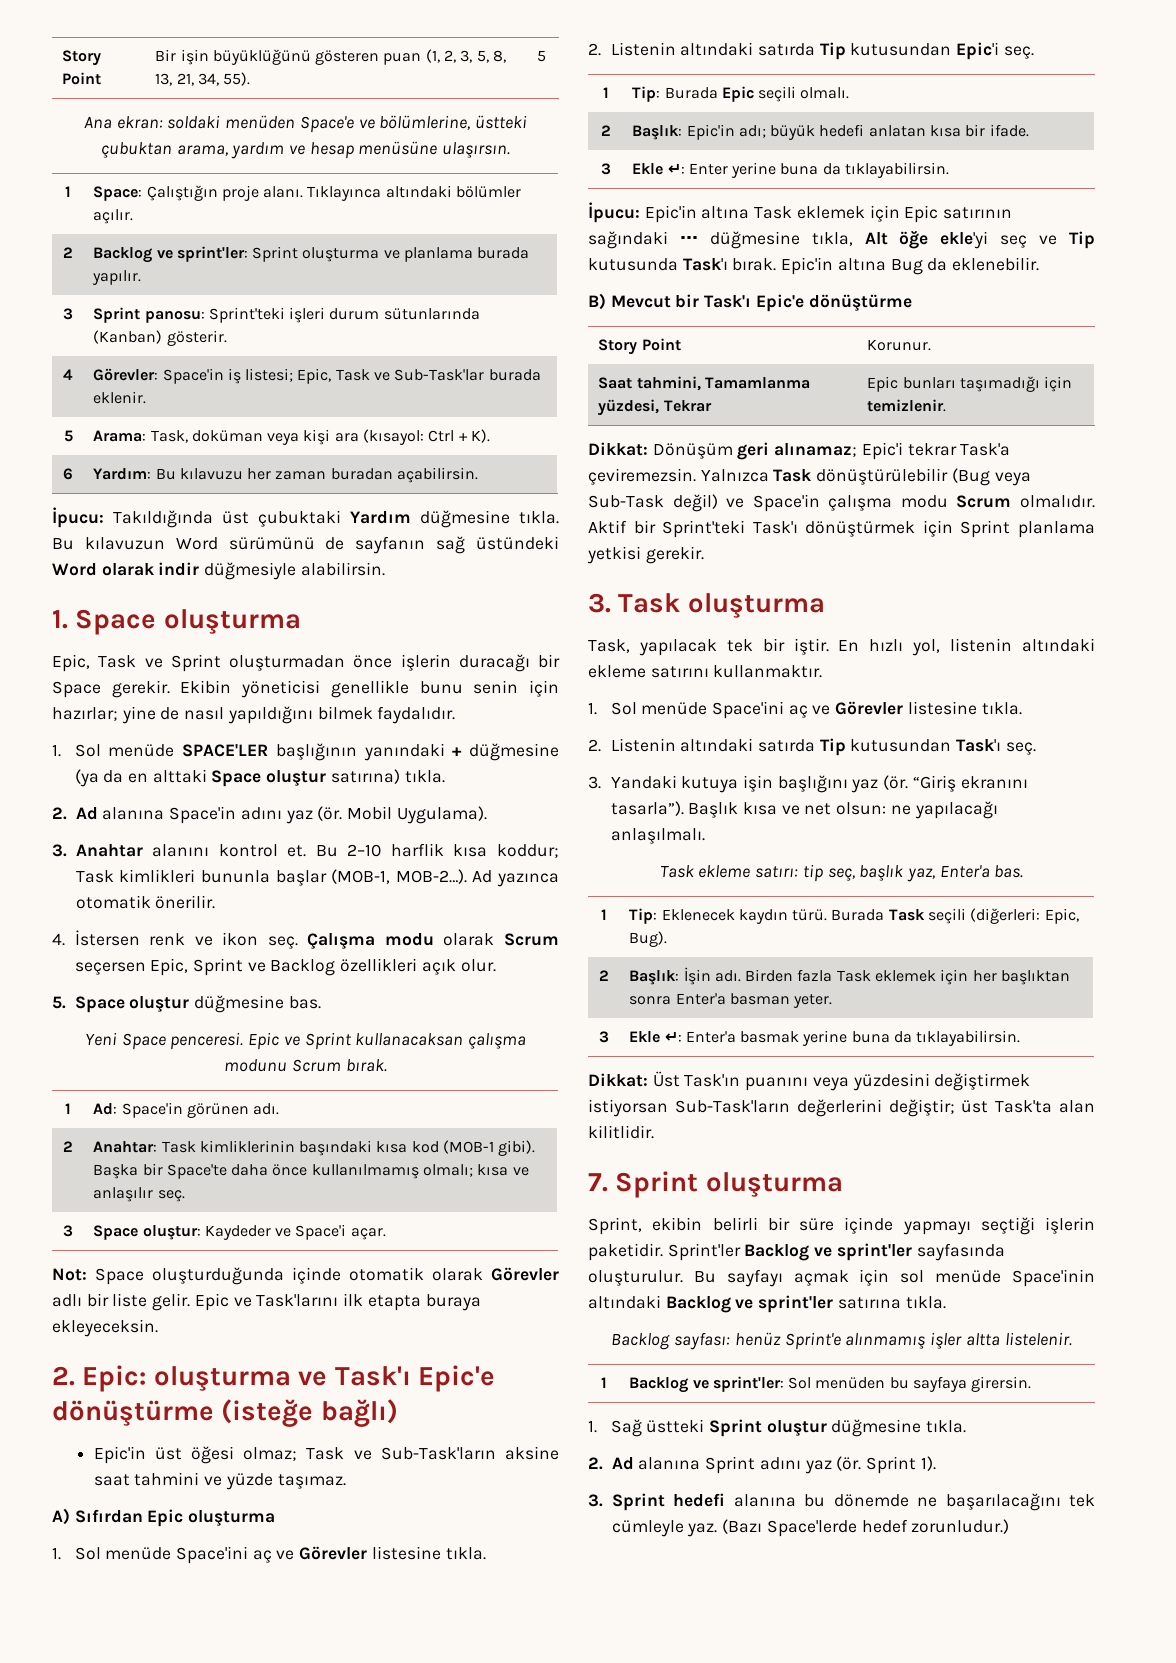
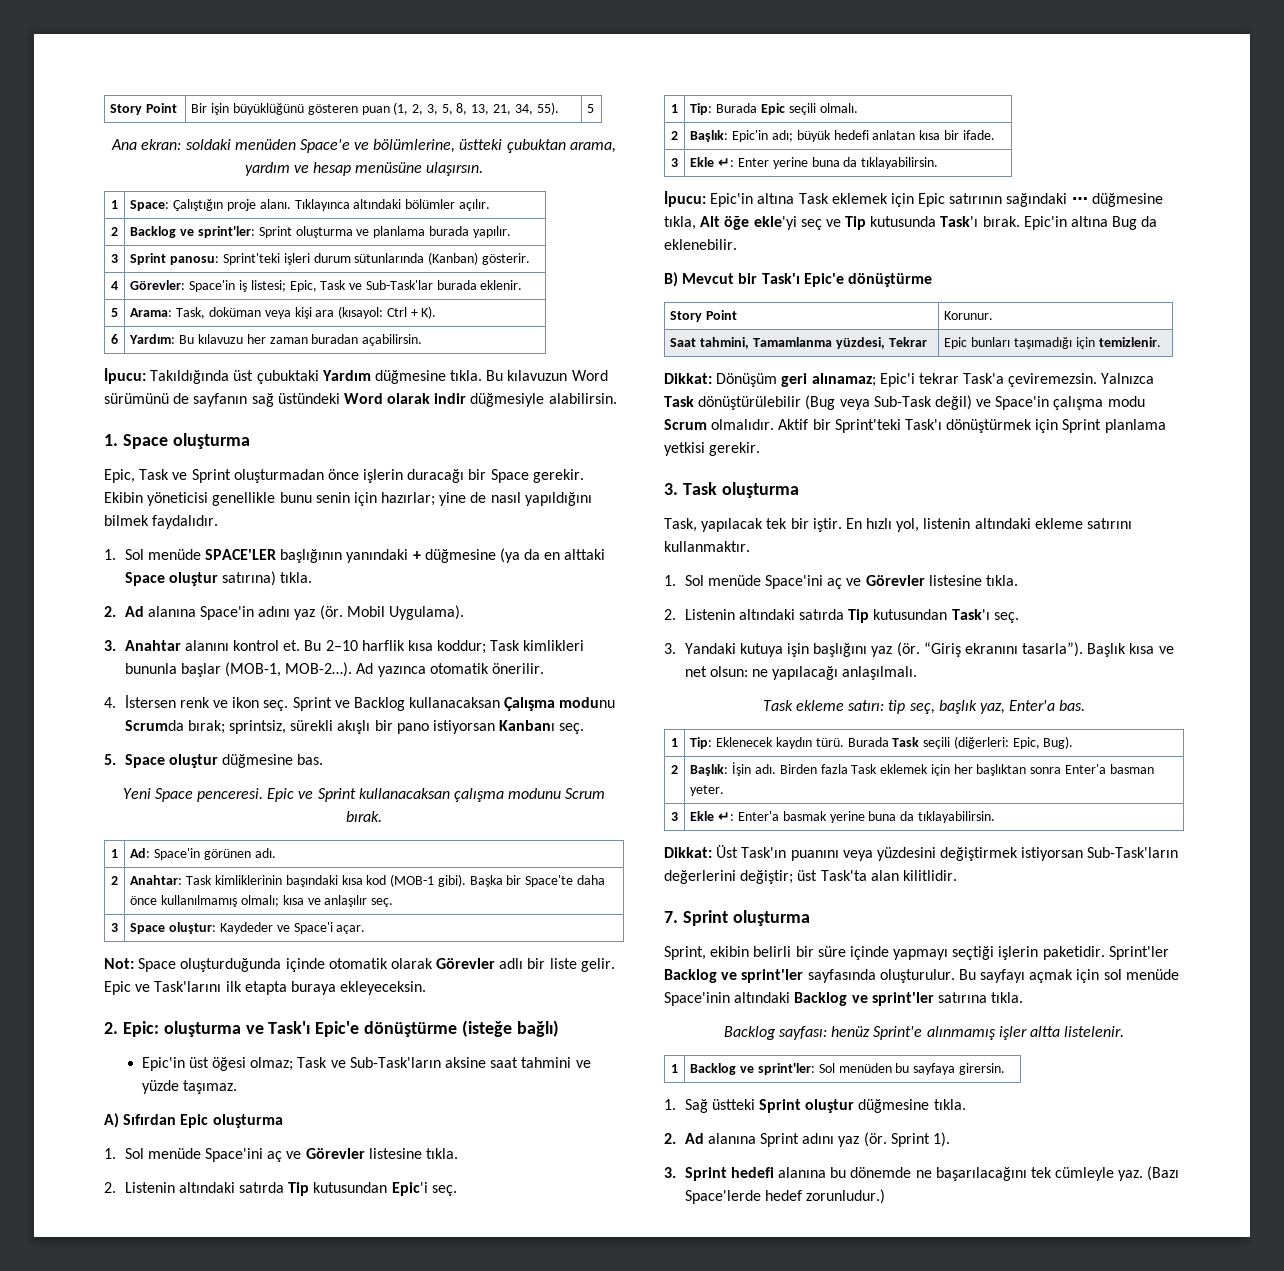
[307,933,559,950] [74,958,496,976] Çalışma modu olarak Scrum seçersen Epic, Sprint ve Backlog özellikleri açık olur. -> [292,697,616,711] [124,720,585,734] Sprint ve Backlog kullanacaksan Çalışma modunu Scrumda bırak; sprintsiz, sürekli akışlı bir pano istiyorsan Kanbanı seç.

